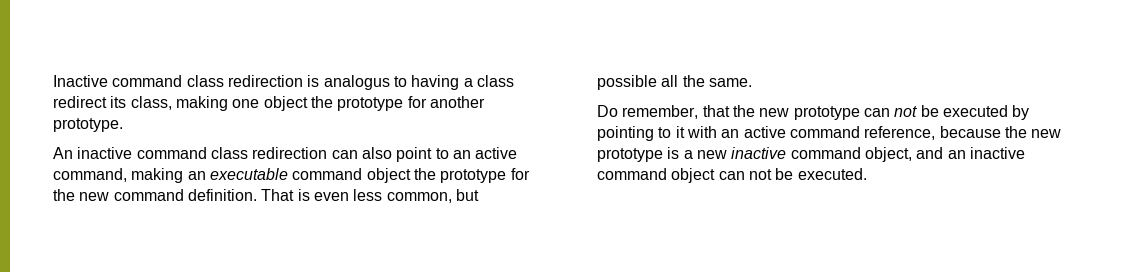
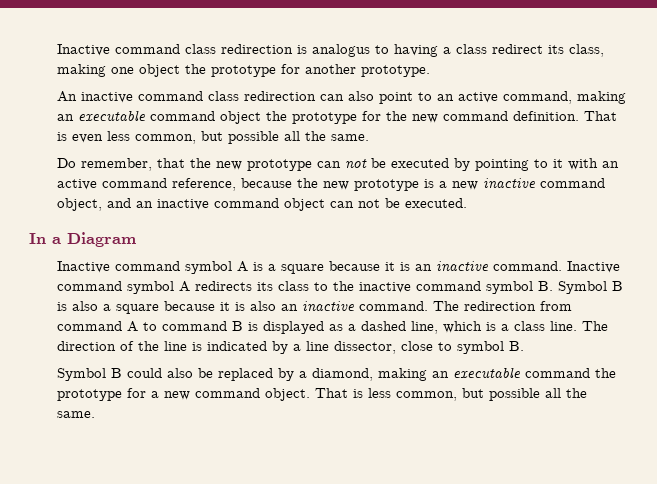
(867, 174) none -> [29,232,136,247] [56,261,620,274] [56,281,623,294] [56,301,572,314] [56,321,608,334] [56,341,524,354] [56,367,616,381] [56,388,587,401] [56,411,95,418] // In a Diagram // Inactive command symbol A is a square because it is an inactive command. Inactive command symbol A redirects its class to the inactive command symbol B. Symbol B is also a square because it is also an inactive command. The redirection from command A to command B is displayed as a dashed line, which is a class line. The direction of the line is indicated by a line dissector, close to symbol B. // Symbol B could also be replaced by a diamond, making an executable command the prototype for a new command object. That is less common, but possible all the same.

